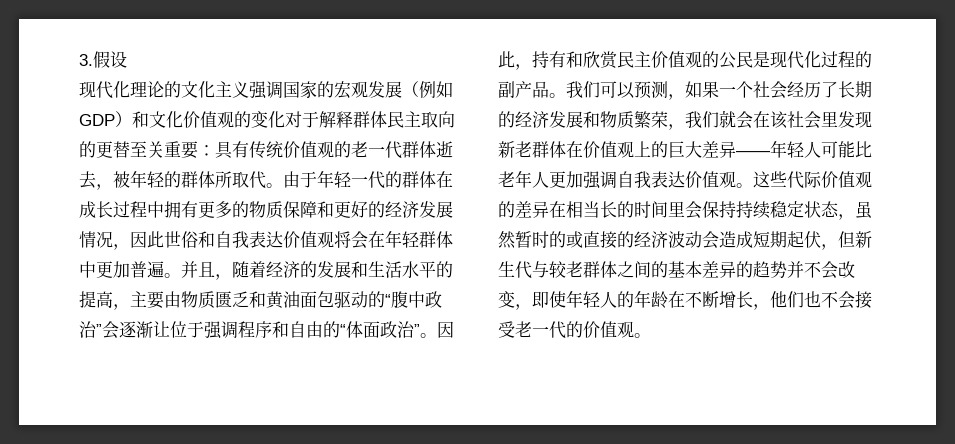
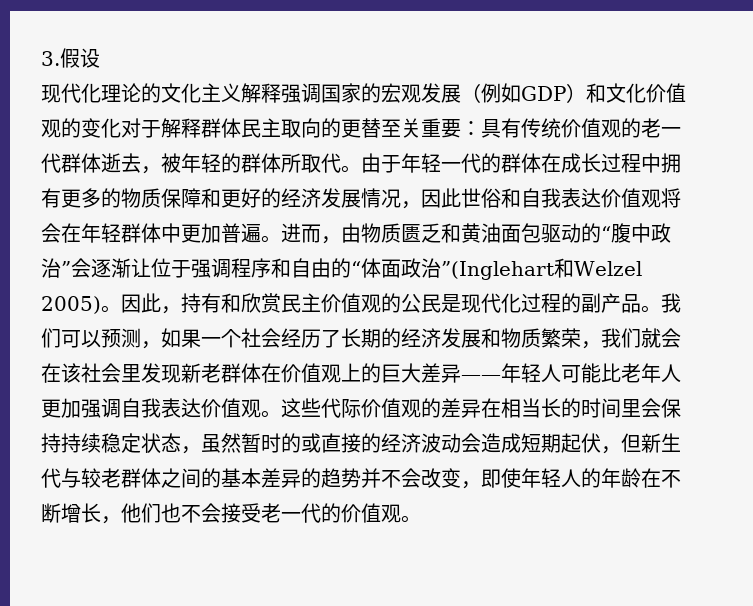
(249, 89) none -> [241,83,281,103] 解释
[181,261,453,280] [79,291,164,310] 并且，随着经济的发展和生活水平的提高，主要 -> [281,223,341,244] 进而，
[414,324,420,336] ” -> [441,258,642,280] [41,296,101,314] ”(Inglehart和Welzel 2005)

